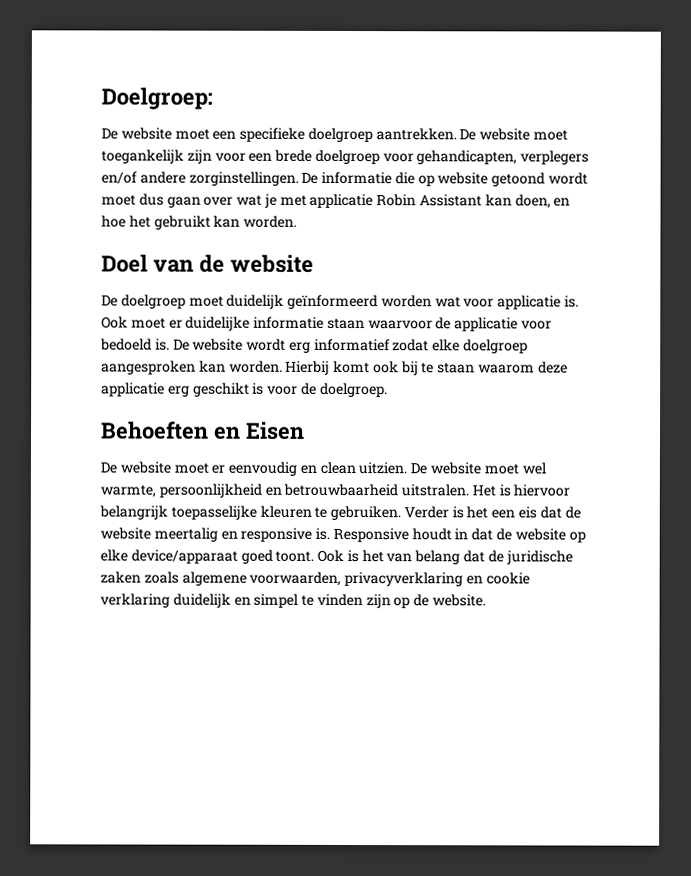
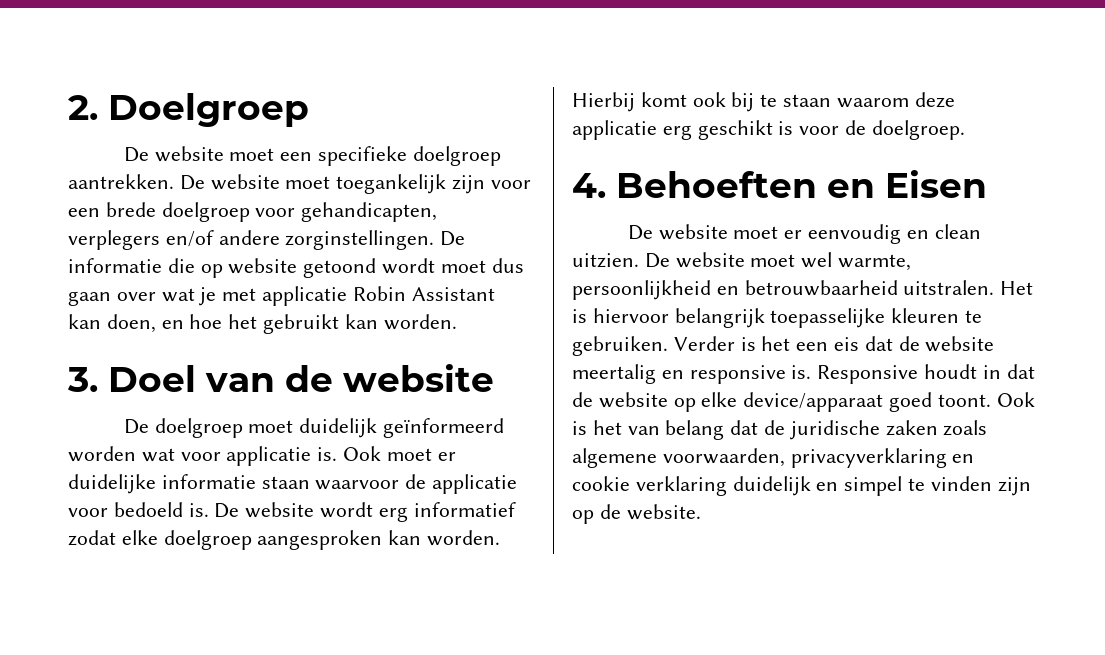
[101,87,213,110] Doelgroep: -> [68,93,309,127] 2. Doelgroep
(298, 221) none -> [67,367,98,392] 3.
(388, 390) none -> [572,173,606,198] 4.

